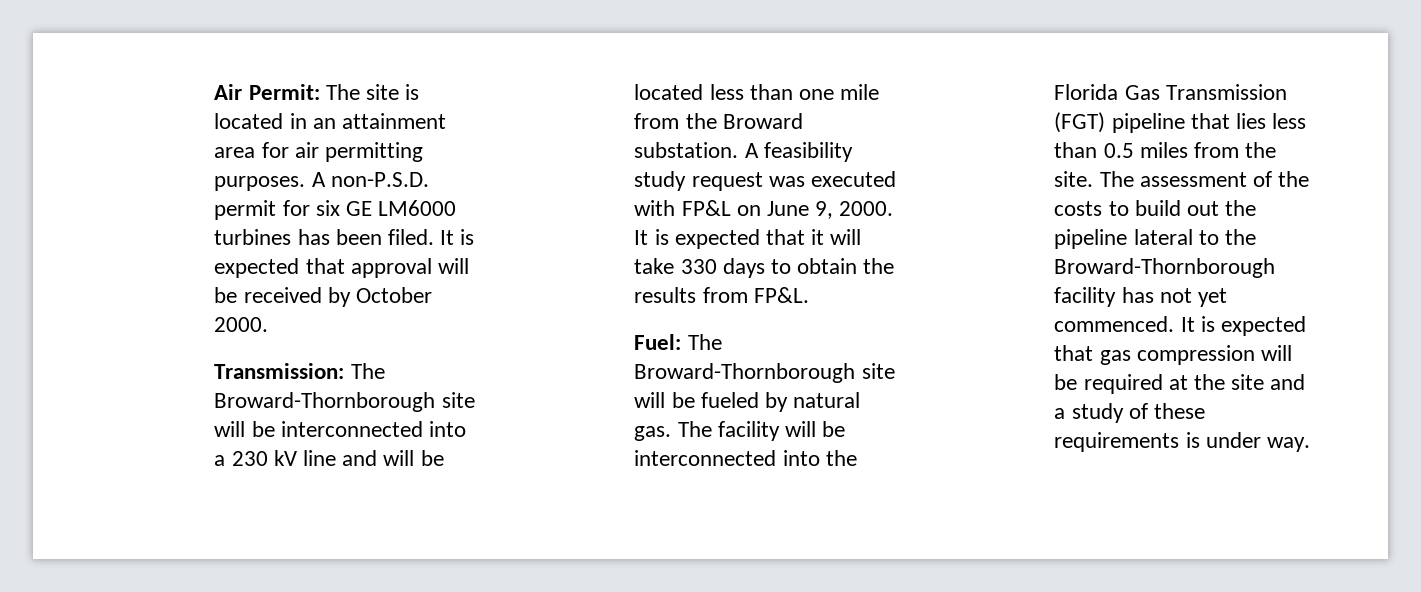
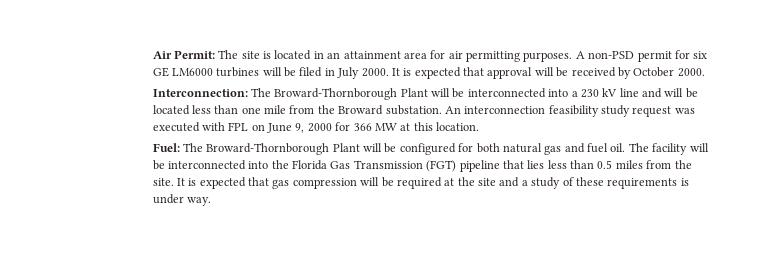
[330,172,429,187] non-P.S.D. -> [588,51,635,59] non-PSD
[297,229,434,245] has been filed. -> [262,67,389,79] will be filed in July 2000.
[214,363,385,379] [214,392,475,412] Transmission: The Broward-Thornborough site -> [152,88,428,100] Interconnection: The Broward-Thornborough Plant
[744,143,759,158] A -> [444,106,546,114] An interconnection
[681,200,731,216] FP&L -> [228,122,249,131] FPL
[839,201,894,216] [634,229,862,249] [634,258,895,278] [634,287,809,303] 2000. It is expected that it will take 330 days to obtain the results from FP&L. -> [307,122,480,132] 2000 for 366 MW at this location.
[861,363,895,379] [634,392,861,412] [634,426,672,441] site will be fueled by natural gas. -> [332,143,626,155] Plant will be configured for both natural gas and fuel oil.
[1099,171,1310,187] [1054,200,1257,216] [1054,229,1256,249] [1054,258,1276,278] [1054,287,1227,307] [1054,316,1175,332] The assessment of the costs to build out the pipeline lateral to the Broward-Thornborough facility has not yet commenced. -> (174, 182) none

